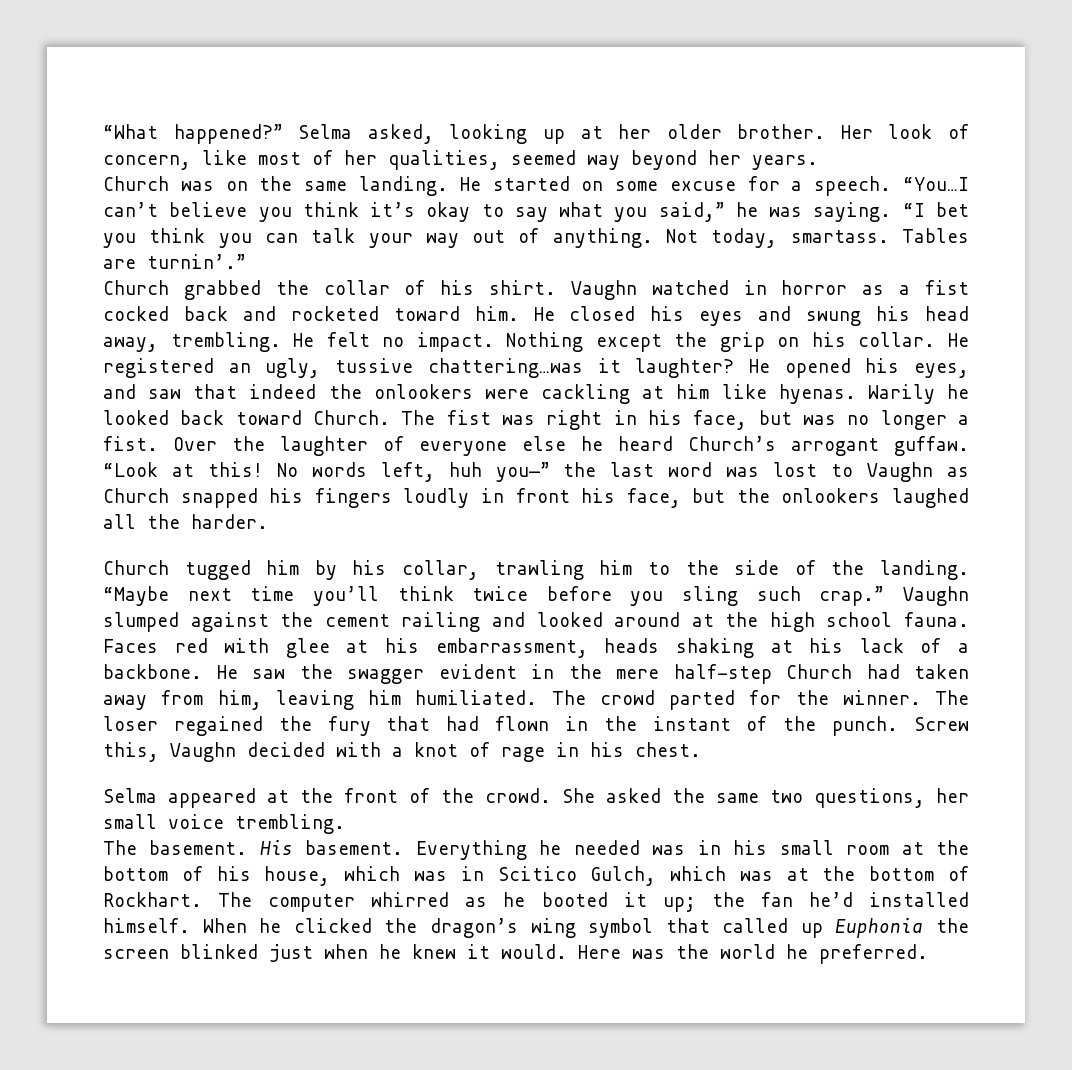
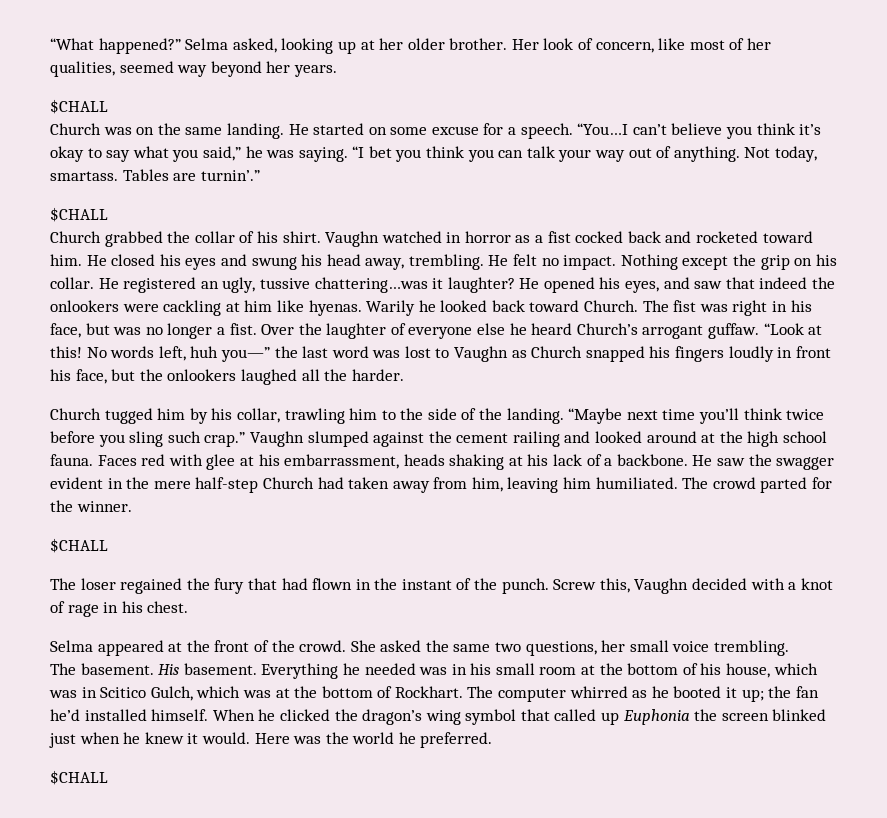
(818, 162) none -> [50,99,108,114] // $CHALL
(246, 261) none -> [50,207,108,222] // $CHALL
(921, 697) none -> [50,538,108,553] // $CHALL //
(928, 954) none -> [50,770,108,785] // $CHALL

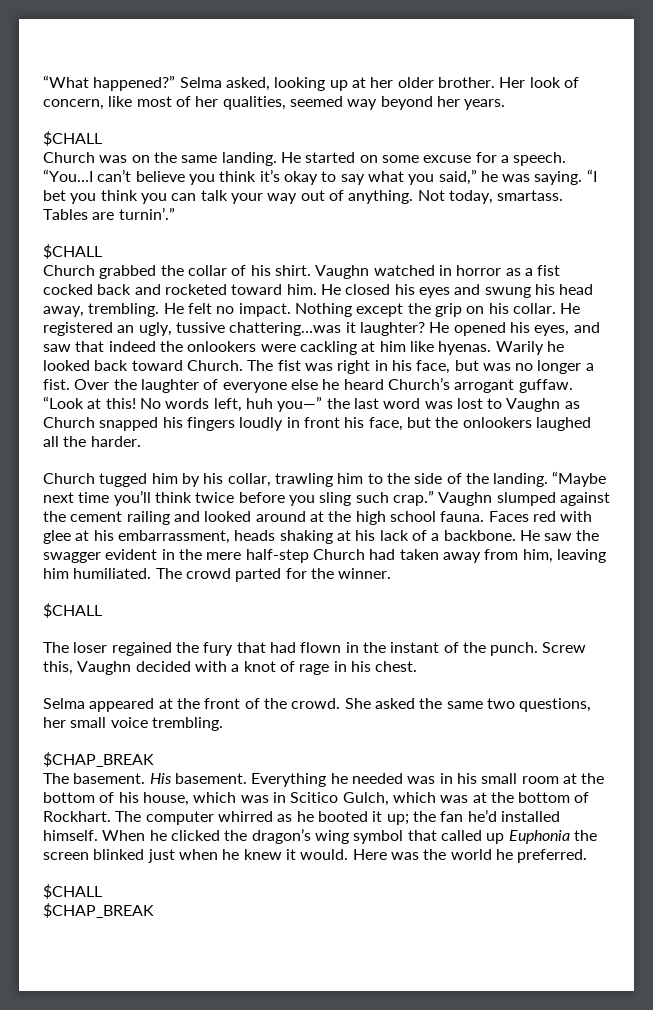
(790, 648) none -> [43,752,154,767] // $CHAP_BREAK
(108, 777) none -> [43,903,154,918] // $CHAP_BREAK

